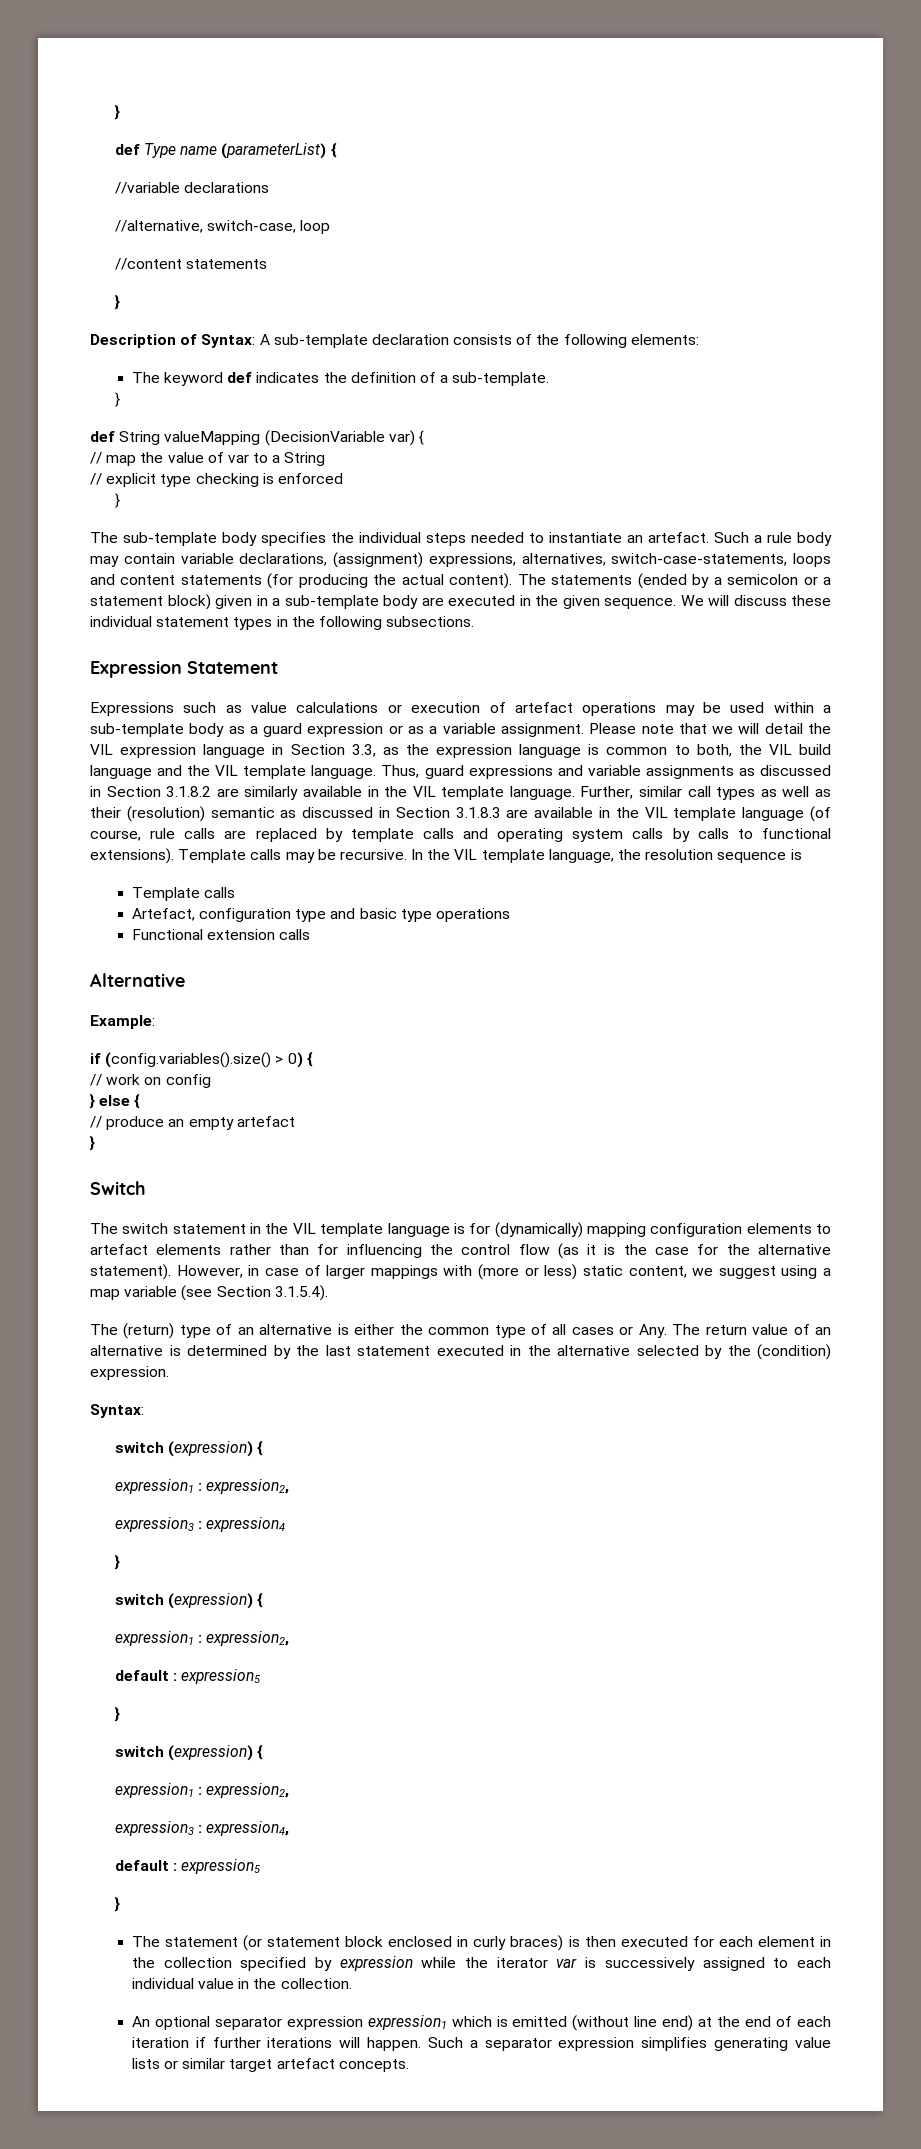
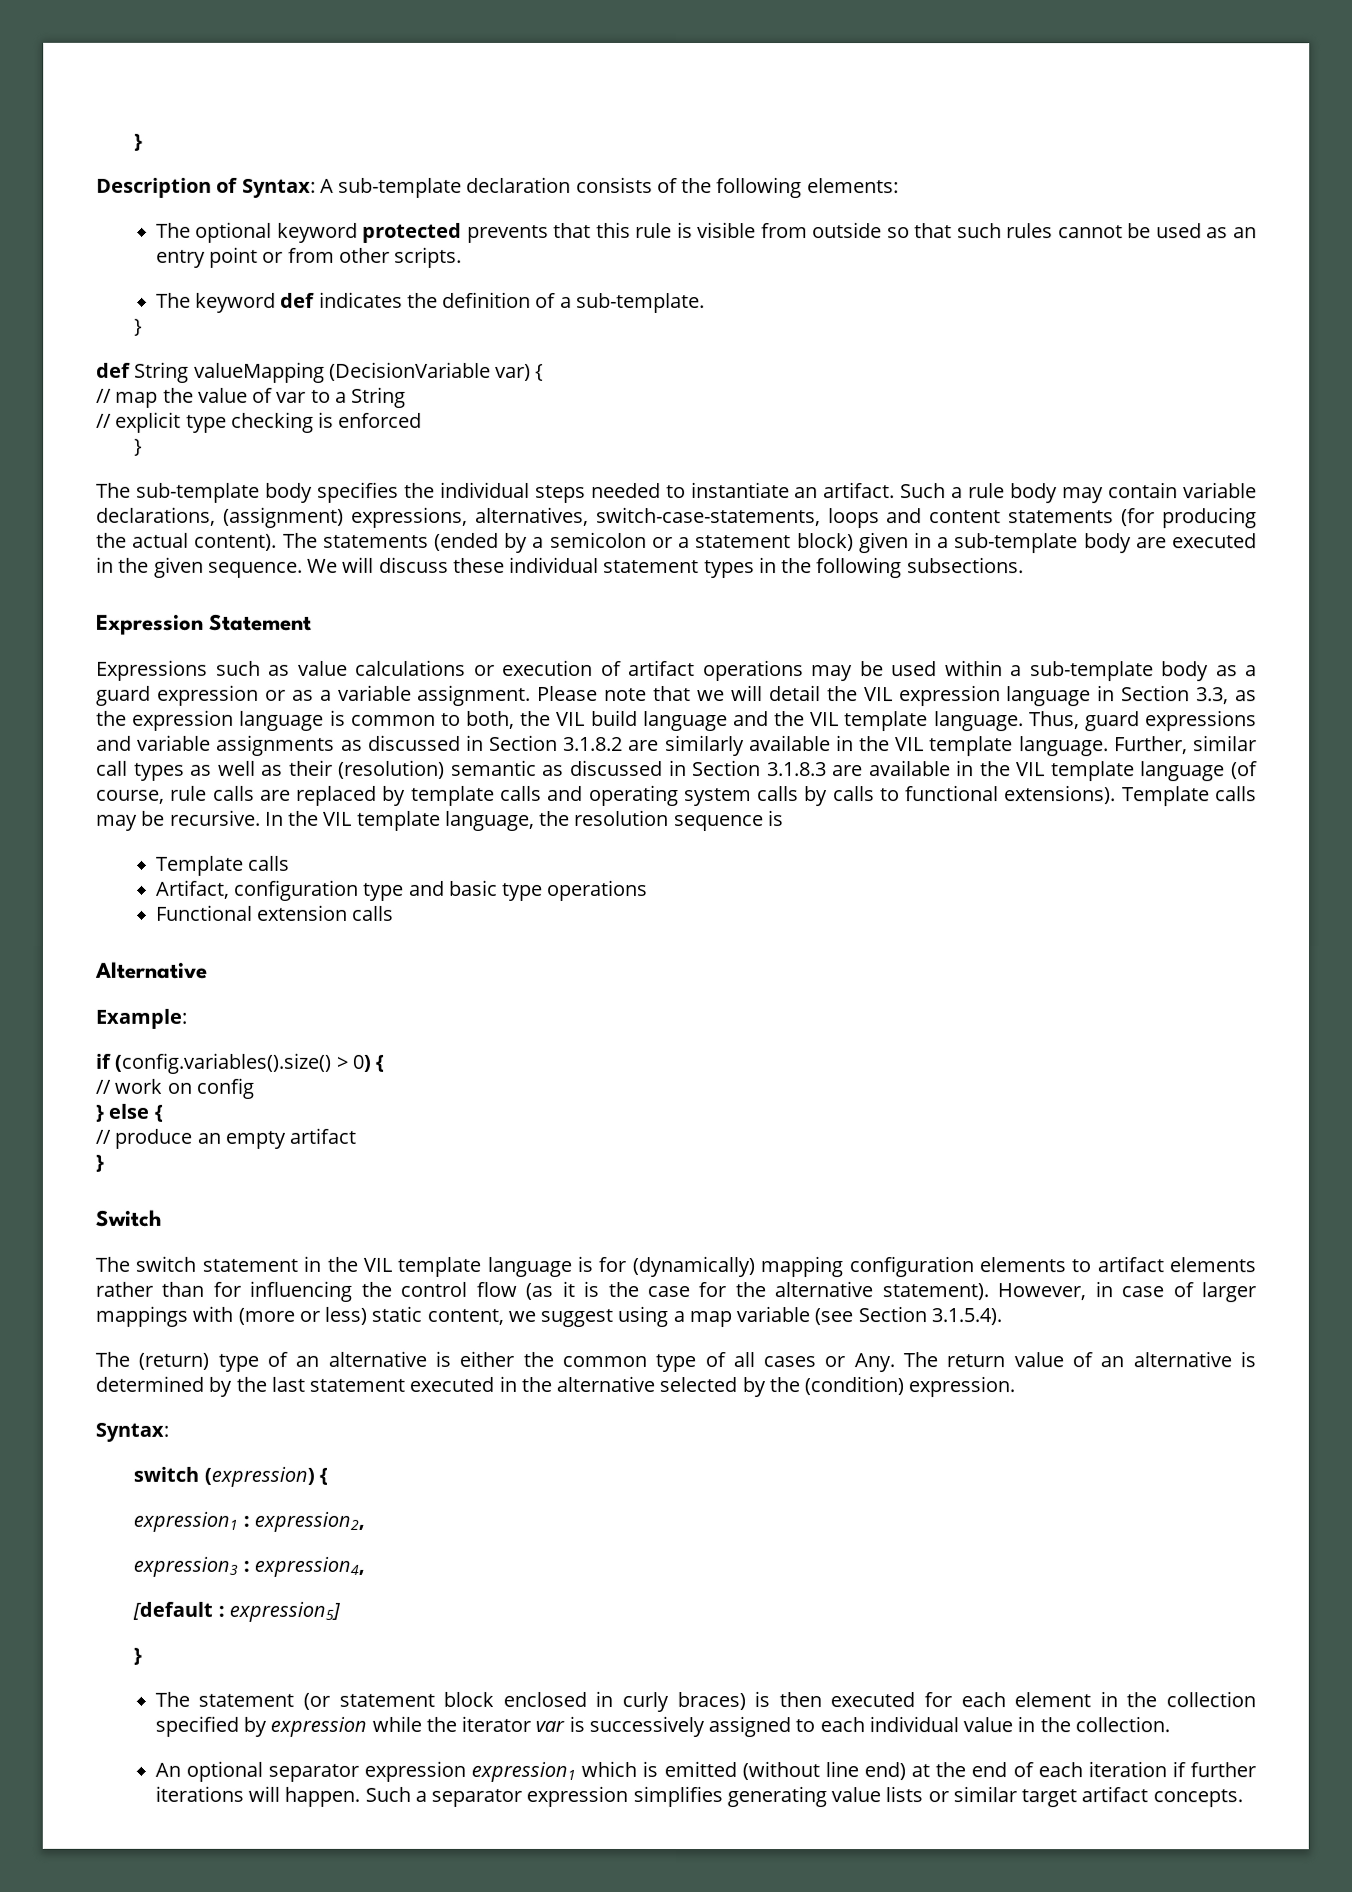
[113,104,120,120] [114,142,337,159] [114,182,270,194] [114,220,331,234] [114,258,268,270] [113,294,120,310] } // def Type name (parameterList) { // //variable declarations // //alternative, switch-case, loop // //content statements // } -> [134,133,144,151] }
(699, 339) none -> [155,221,1258,243] [155,246,463,268] // The optional keyword protected prevents that this rule is visible from outside so that such rules cannot be used as an entry point or from other scripts.
[648,532,709,543] artefact. -> [823,482,896,499] artifact.
[514,702,573,713] artefact -> [628,659,695,677] artifact
[131,908,195,921] Artefact, -> [155,879,230,899] Artifact,
[236,1116,295,1127] artefact -> [289,1127,357,1144] artifact
[90,1244,148,1255] artefact -> [1096,1256,1164,1273] artifact
[114,1517,286,1532] [113,1554,120,1570] [114,1592,264,1609] [114,1631,290,1646] [114,1669,262,1684] [113,1706,120,1722] [114,1744,264,1761] [114,1783,290,1798] // expression3 : expression4 // } // switch (expression) { // expression1 : expression2, // default : expression5 // } // switch (expression) { // expression1 : expression2, -> (365, 1521) none
[114,1859,262,1874] default : expression5 -> [132,1601,341,1622] [default : expression5]
[276,2058,335,2069] artefact -> [1081,1786,1149,1803] artifact

